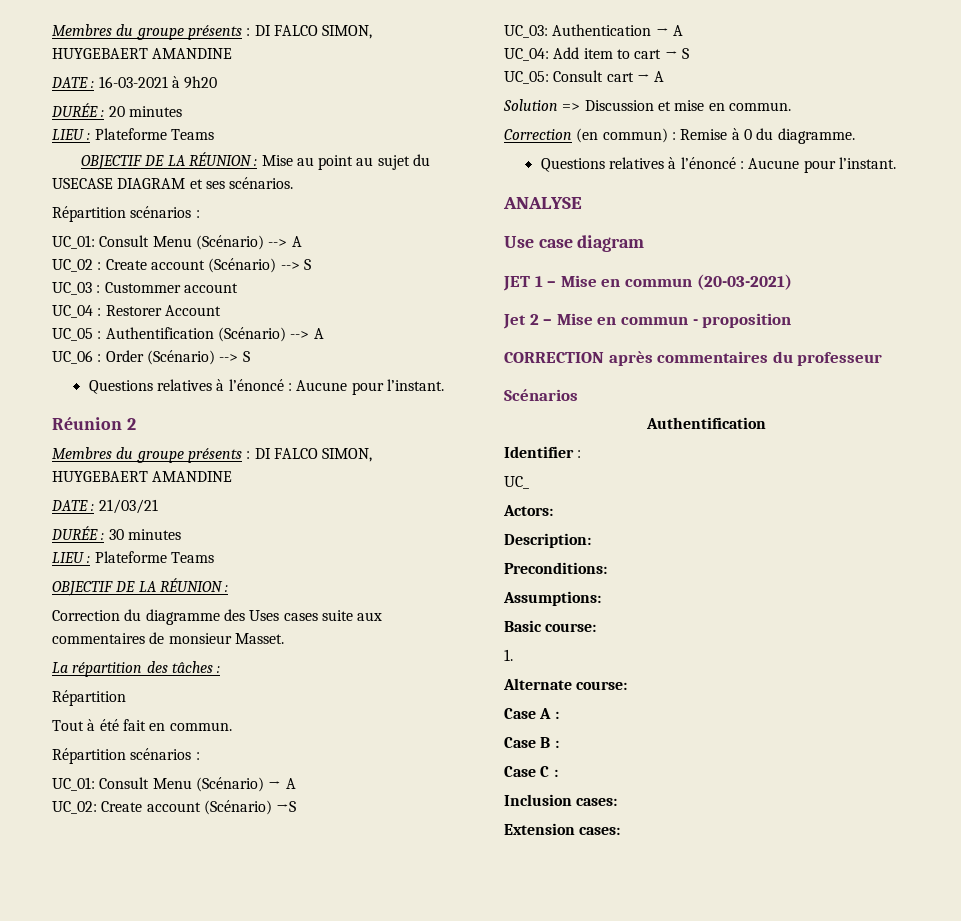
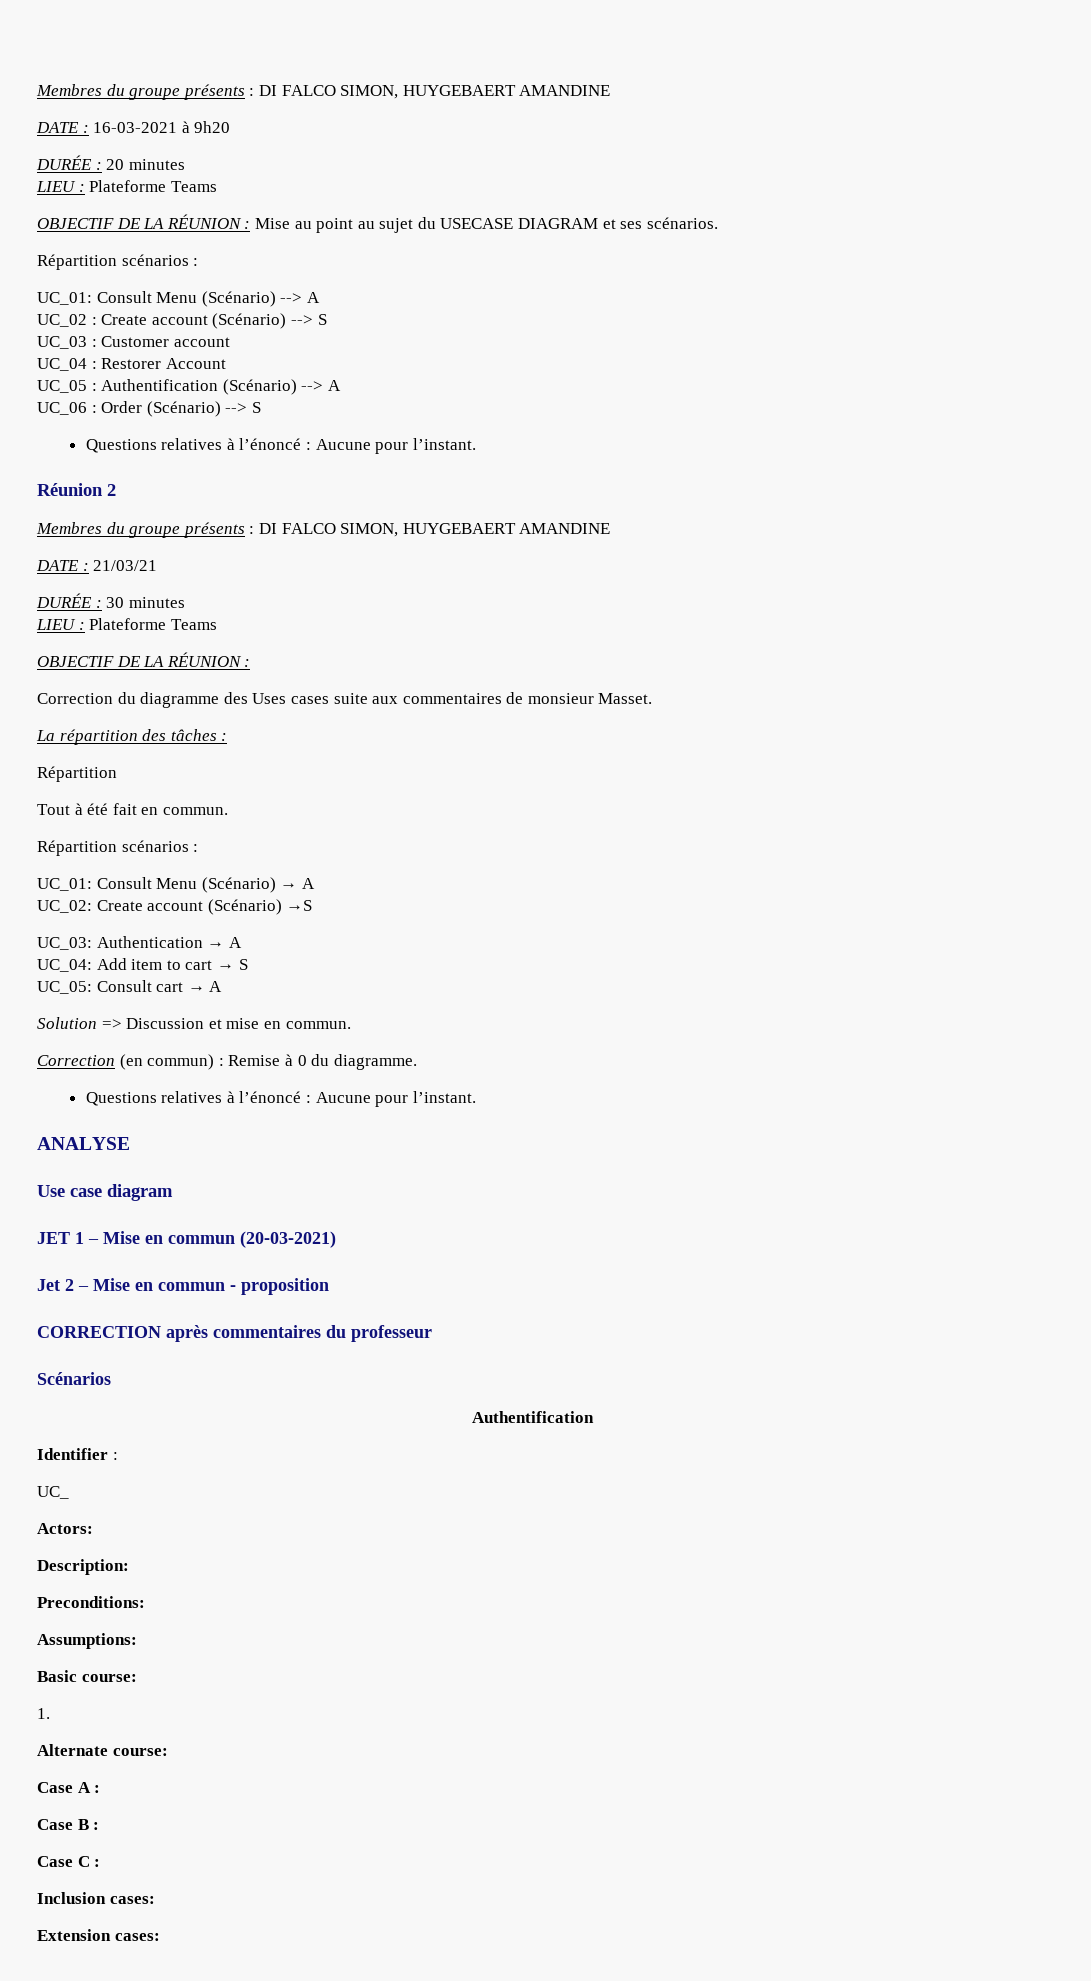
[104,282,181,293] Custommer -> [101,336,170,347] Customer

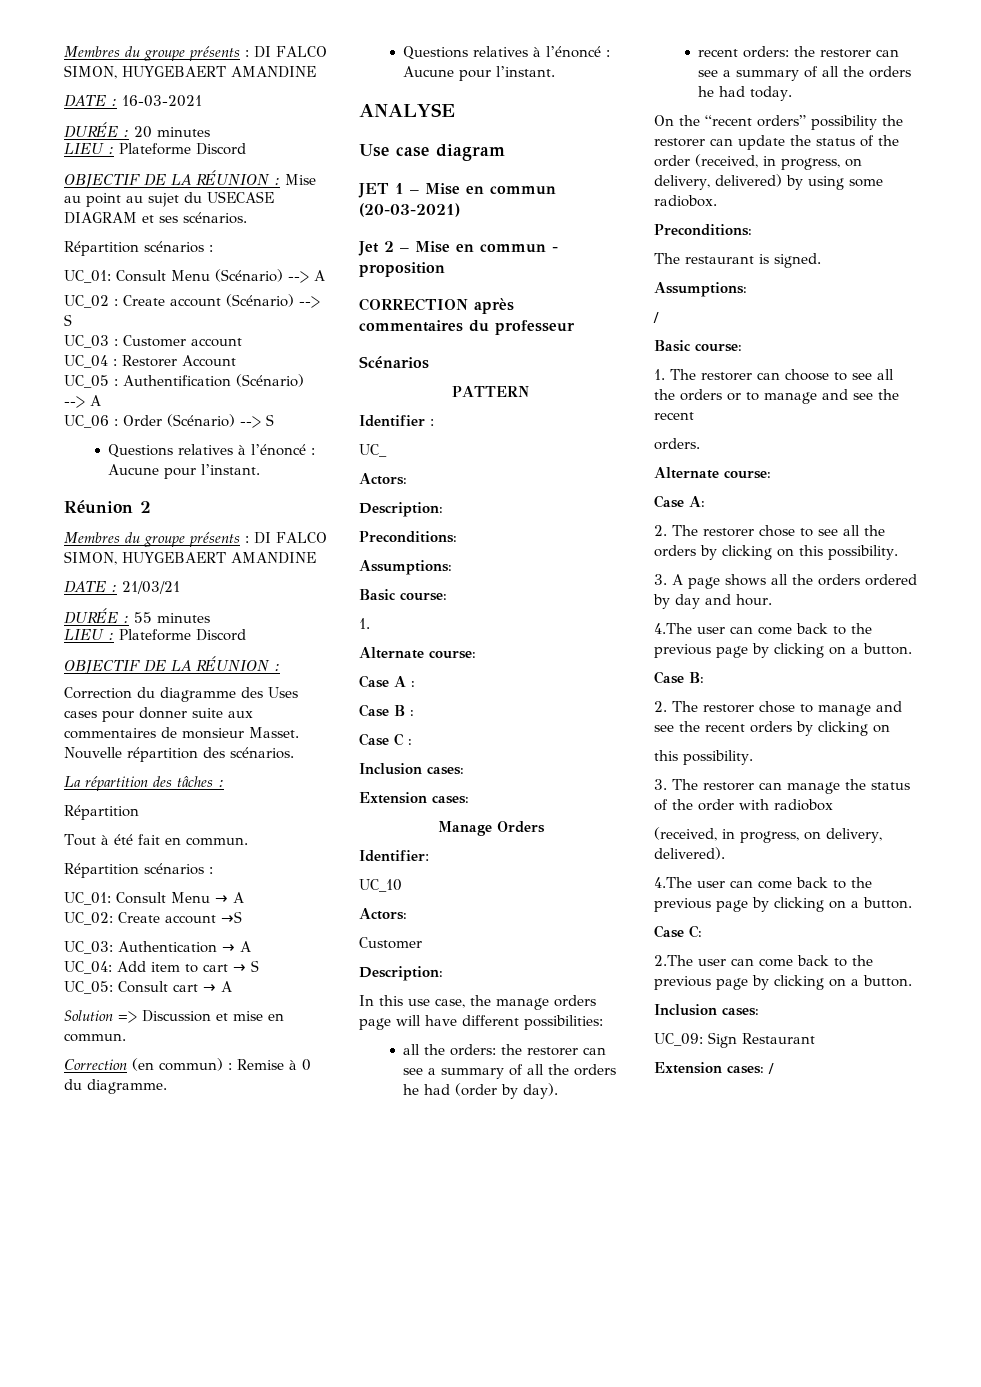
[181,121,231,133] à 9h20 -> (202, 101) none
[170,181,217,192] Teams -> [196,143,246,155] Discord
[106,597,185,608] [36,618,217,630] 30 minutes // LIEU : Plateforme Teams -> [134,612,210,623] [64,629,246,641] 55 minutes // LIEU : Plateforme Discord
(329, 700) none -> [102,707,187,722] pour donner
(653, 698) none -> [64,747,294,762] Nouvelle répartition des scénarios.
[201,877,276,893] (Scénario) -> (210, 897) none
[207,899,282,915] (Scénario) -> (216, 919) none
[471,1411,594,1423] Authentification -> [452,386,530,397] PATTERN
(160, 1937) none -> [437,821,545,836] [359,850,429,862] [359,879,402,892] [359,908,407,920] [359,937,422,949] [359,966,443,981] [359,995,596,1010] [359,1015,603,1030] [403,1044,607,1056] [403,1064,617,1079] [403,1083,559,1099] [698,46,900,58] [698,66,912,81] [698,86,793,101] [654,115,903,130] [654,135,899,150] [654,154,862,170] [654,174,883,190] [654,195,717,207] [654,224,752,236] [654,253,821,268] [654,282,747,297] [653,312,659,323] [654,340,742,352] [654,369,894,381] [654,389,899,404] [654,412,694,420] [654,438,700,450] [654,467,771,479] [654,495,705,508] [654,525,885,537] [654,545,898,560] [654,574,917,589] [653,594,772,609] [654,623,872,635] [654,643,912,658] [654,671,704,684] [654,701,902,716] [654,721,890,736] [654,750,753,765] [654,779,910,794] [654,799,833,811] [654,827,882,843] [654,847,725,860] [654,877,872,889] [654,897,912,912] [654,925,702,938] [654,955,873,967] [654,975,912,990] [654,1004,759,1016] [654,1032,815,1048] [654,1062,774,1074] // Manage Orders // Identifier: // UC_10 // Actors: // Customer // Description: // In this use case, the manage orders page will have different possibilities: // all the orders: the restorer can see a summary of all the orders he had (order by day). // recent orders: the restorer can see a summary of all the orders he had today. // On the “recent orders” possibility the restorer can update the status of the order (received, in progress, on delivery, delivered) by using some radiobox. // Preconditions: // The restaurant is signed. // Assumptions: // / // Basic course: // 1. The restorer can choose to see all the orders or to manage and see the recent // orders. // Alternate course: // Case A: // 2. The restorer chose to see all the orders by clicking on this possibility. // 3. A page shows all the orders ordered by day and hour. // 4.The user can come back to the previous page by clicking on a button. // Case B: // 2. The restorer chose to manage and see the recent orders by clicking on // this possibility. // 3. The restorer can manage the status of the order with radiobox // (received, in progress, on delivery, delivered). // 4.The user can come back to the previous page by clicking on a button. // Case C: // 2.The user can come back to the previous page by clicking on a button. // Inclusion cases: // UC_09: Sign Restaurant // Extension cases: /

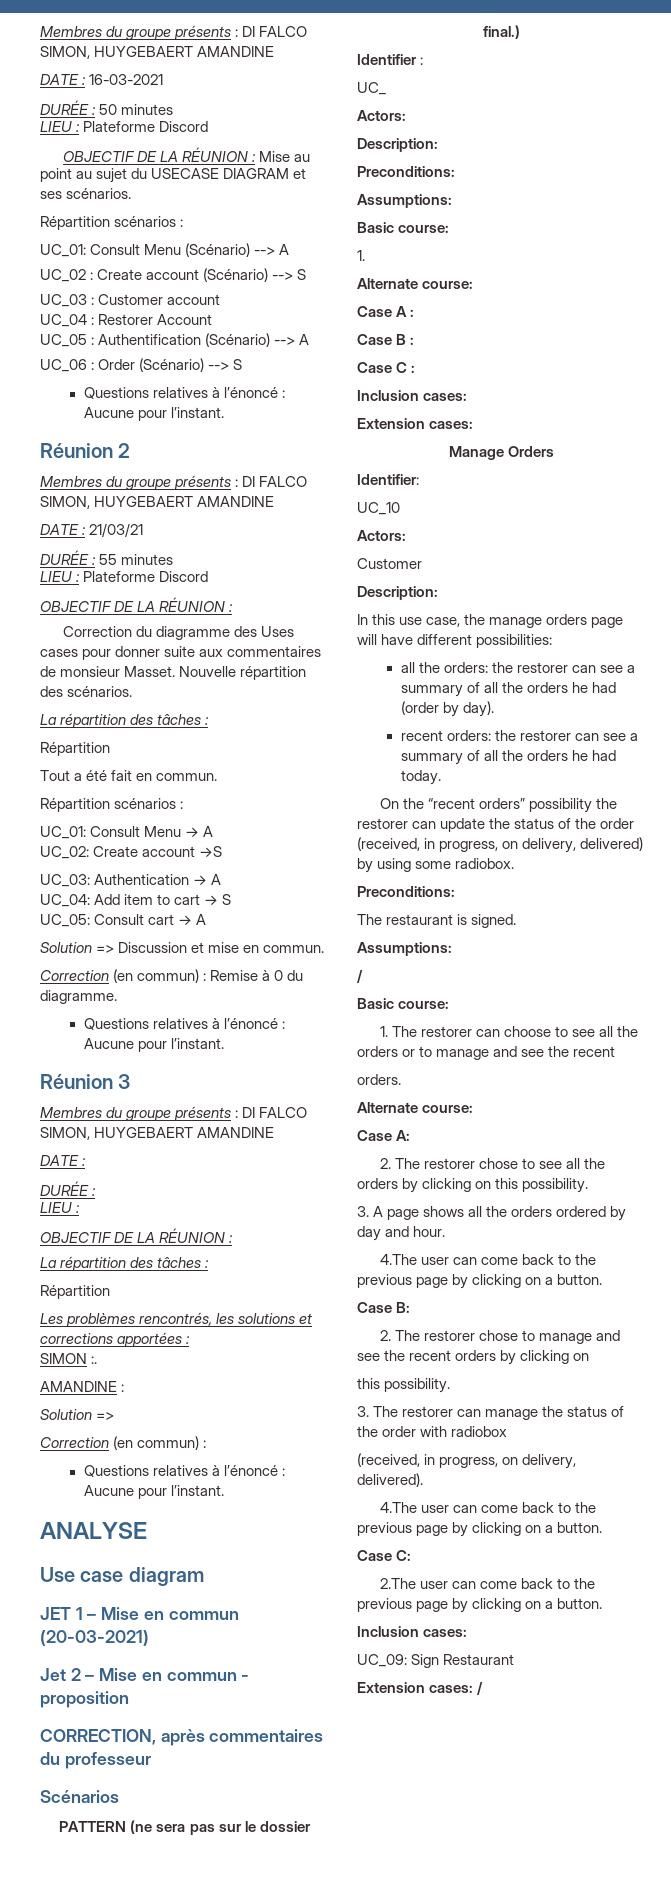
[134,126,152,138] 20 -> [99,104,118,115] 50
[100,835,109,845] à -> [74,773,83,781] a
(556, 71) none -> [40,1074,131,1089] [40,1106,308,1121] [40,1127,275,1140] [40,1155,87,1166] [40,1181,97,1196] [40,1202,81,1213] [40,1228,234,1243] [40,1256,210,1271] [40,1285,110,1299] [40,1312,313,1327] [40,1332,191,1347] [40,1353,98,1364] [40,1381,125,1392] [40,1409,115,1420] [40,1436,207,1450] [83,1465,286,1477] [83,1485,224,1499] // Réunion 3 // Membres du groupe présents : DI FALCO SIMON, HUYGEBAERT AMANDINE // DATE : // DURÉE : // LIEU : // OBJECTIF DE LA RÉUNION : // La répartition des tâches : // Répartition // Les problèmes rencontrés, les solutions et corrections apportées : // SIMON :. // AMANDINE : // Solution => // Correction (en commun) : // Questions relatives à l’énoncé : Aucune pour l’instant.
[359,298,468,311] CORRECTION -> [40,1729,156,1745] CORRECTION,
(530, 391) none -> [130,1820,311,1835] [483,25,520,39] (ne sera pas sur le dossier final.)

